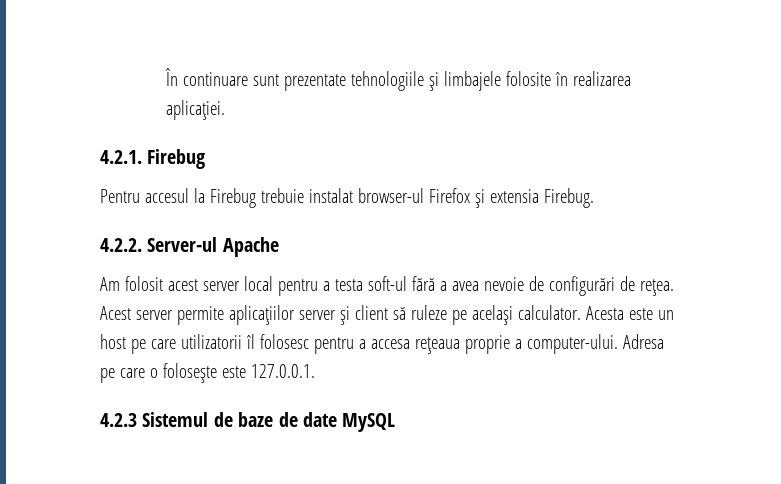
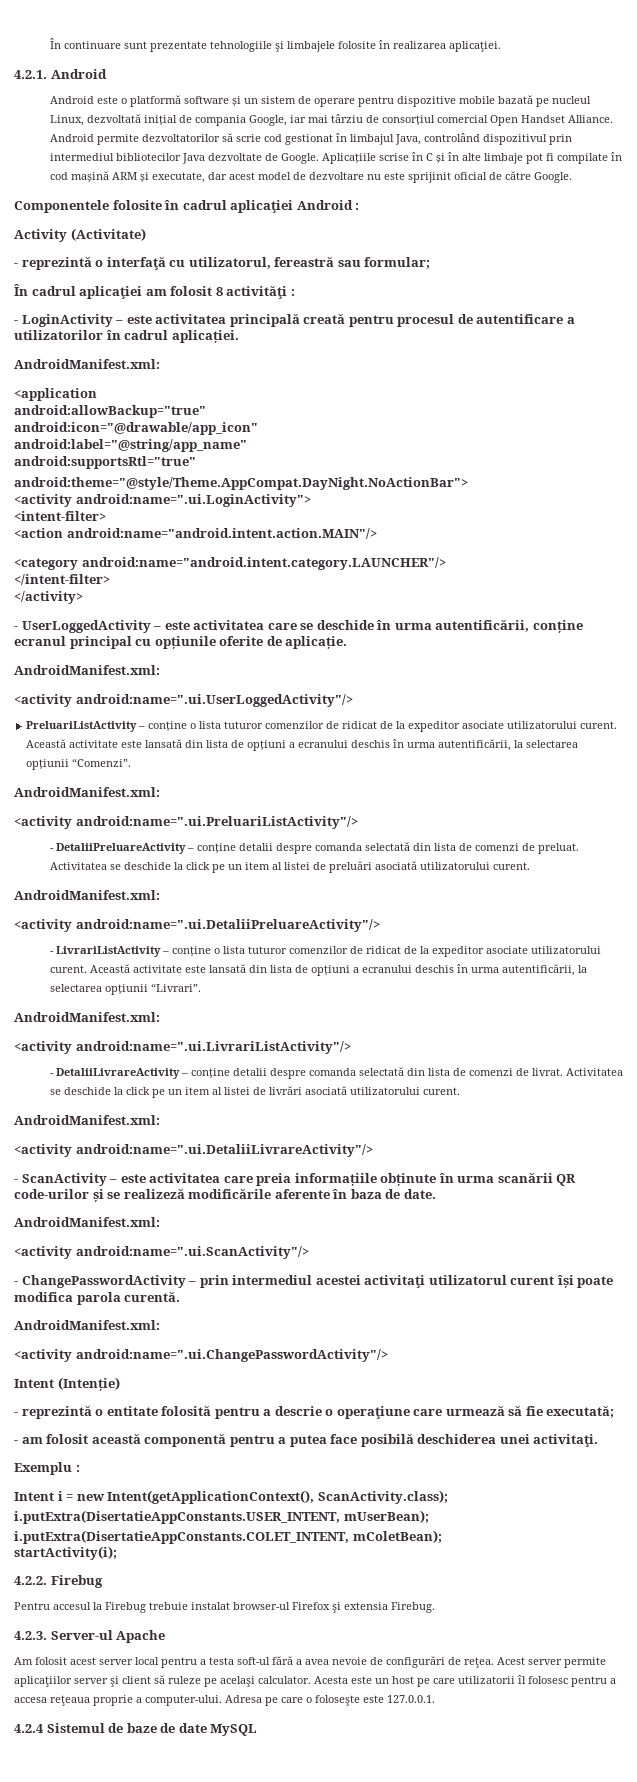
(142, 157) none -> [50,69,107,79] [49,95,591,107] [49,114,613,126] [49,133,572,145] [49,152,622,164] [49,171,572,183] [14,200,360,213] [14,228,146,242] [14,256,431,270] [14,284,295,299] [14,313,575,327] [14,330,239,343] [14,359,160,369] [14,388,97,401] [14,405,206,418] [14,422,258,435] [14,439,247,452] [14,456,196,469] [14,477,468,490] [14,494,311,507] [14,511,106,521] [14,528,377,539] [14,557,446,570] [14,574,110,585] [14,591,83,604] [14,619,583,633] [14,636,348,649] [14,665,160,675] [14,694,353,707] [26,721,618,732] [26,739,579,751] [26,758,132,770] [14,787,160,797] [14,816,358,829] [49,842,579,854] [49,861,530,873] [14,890,160,900] [14,919,380,932] [49,946,601,957] [49,964,587,976] [49,983,201,995] [14,1012,160,1022] [14,1041,351,1054] [49,1067,623,1079] [49,1086,460,1098] [14,1115,160,1125] [14,1144,373,1157] [14,1172,577,1186] [14,1188,436,1202] [14,1217,160,1227] [14,1246,309,1259] [14,1275,614,1288] [14,1291,181,1305] [14,1320,160,1330] [14,1349,388,1362] [14,1377,120,1391] [14,1405,615,1419] [14,1433,599,1447] [14,1462,80,1475] [14,1490,448,1504] [14,1510,429,1524] [14,1530,442,1544] [14,1546,117,1560] [14,1576,47,1585] Android // Android este o platformă software și un sistem de operare pentru dispozitive mobile bazată pe nucleul Linux, dezvoltată inițial de compania Google, iar mai târziu de consorțiul comercial Open Handset Alliance. Android permite dezvoltatorilor să scrie cod gestionat în limbajul Java, controlând dispozitivul prin intermediul bibliotecilor Java dezvoltate de Google. Aplicațiile scrise în C și în alte limbaje pot fi compilate în cod mașină ARM și executate, dar acest model de dezvoltare nu este sprijinit oficial de către Google. // Componentele folosite în cadrul aplicaţiei Android : // Activity (Activitate) // - reprezintă o interfaţă cu utilizatorul, fereastră sau formular; // În cadrul aplicaţiei am folosit 8 activităţi : // - LoginActivity – este activitatea principală creată pentru procesul de autentificare a utilizatorilor în cadrul aplicației. // AndroidManifest.xml: // <application // android:allowBackup="true" // android:icon="@drawable/app_icon" // android:label="@string/app_name" // android:supportsRtl="true" // android:theme="@style/Theme.AppCompat.DayNight.NoActionBar"> // <activity android:name=".ui.LoginActivity"> // <intent-filter> // <action android:name="android.intent.action.MAIN"/> // <category android:name="android.intent.category.LAUNCHER"/> // </intent-filter> // </activity> // - UserLoggedActivity – este activitatea care se deschide în urma autentificării, conține ecranul principal cu opțiunile oferite de aplicație. // AndroidManifest.xml: // <activity android:name=".ui.UserLoggedActivity"/> // PreluariListActivity – conține o lista tuturor comenzilor de ridicat de la expeditor asociate utilizatorului curent. Această activitate este lansată din lista de opțiuni a ecranului deschis în urma autentificării, la selectarea opțiunii “Comenzi”. // AndroidManifest.xml: // <activity android:name=".ui.PreluariListActivity"/> // - DetaliiPreluareActivity – conține detalii despre comanda selectată din lista de comenzi de preluat. Activitatea se deschide la click pe un item al listei de preluări asociată utilizatorului curent. // AndroidManifest.xml: // <activity android:name=".ui.DetaliiPreluareActivity"/> // - LivrariListActivity – conține o lista tuturor comenzilor de ridicat de la expeditor asociate utilizatorului curent. Această activitate este lansată din lista de opțiuni a ecranului deschis în urma autentificării, la selectarea opțiunii “Livrari”. // AndroidManifest.xml: // <activity android:name=".ui.LivrariListActivity"/> // - DetaliiLivrareActivity – conține detalii despre comanda selectată din lista de comenzi de livrat. Activitatea se deschide la click pe un item al listei de livrări asociată utilizatorului curent. // AndroidManifest.xml: // <activity android:name=".ui.DetaliiLivrareActivity"/> // - ScanActivity – este activitatea care preia informațiile obținute în urma scanării QR code-urilor și se realizeză modificările aferente în baza de date. // AndroidManifest.xml: // <activity android:name=".ui.ScanActivity"/> // - ChangePasswordActivity – prin intermediul acestei activitaţi utilizatorul curent își poate modifica parola curentă. // AndroidManifest.xml: // <activity android:name=".ui.ChangePasswordActivity"/> // Intent (Intenție) // - reprezintă o entitate folosită pentru a descrie o operaţiune care urmează să fie executată; // - am folosit această componentă pentru a putea face posibilă deschiderea unei activitaţi. // Exemplu : // Intent i = new Intent(getApplicationContext(), ScanActivity.class); // i.putExtra(DisertatieAppConstants.USER_INTENT, mUserBean); // i.putExtra(DisertatieAppConstants.COLET_INTENT, mColetBean); // startActivity(i); // 4.2.2.
[100,238,142,252] 4.2.2. -> [14,1631,47,1640] 4.2.3.
[100,413,137,427] 4.2.3 -> [14,1724,44,1733] 4.2.4

